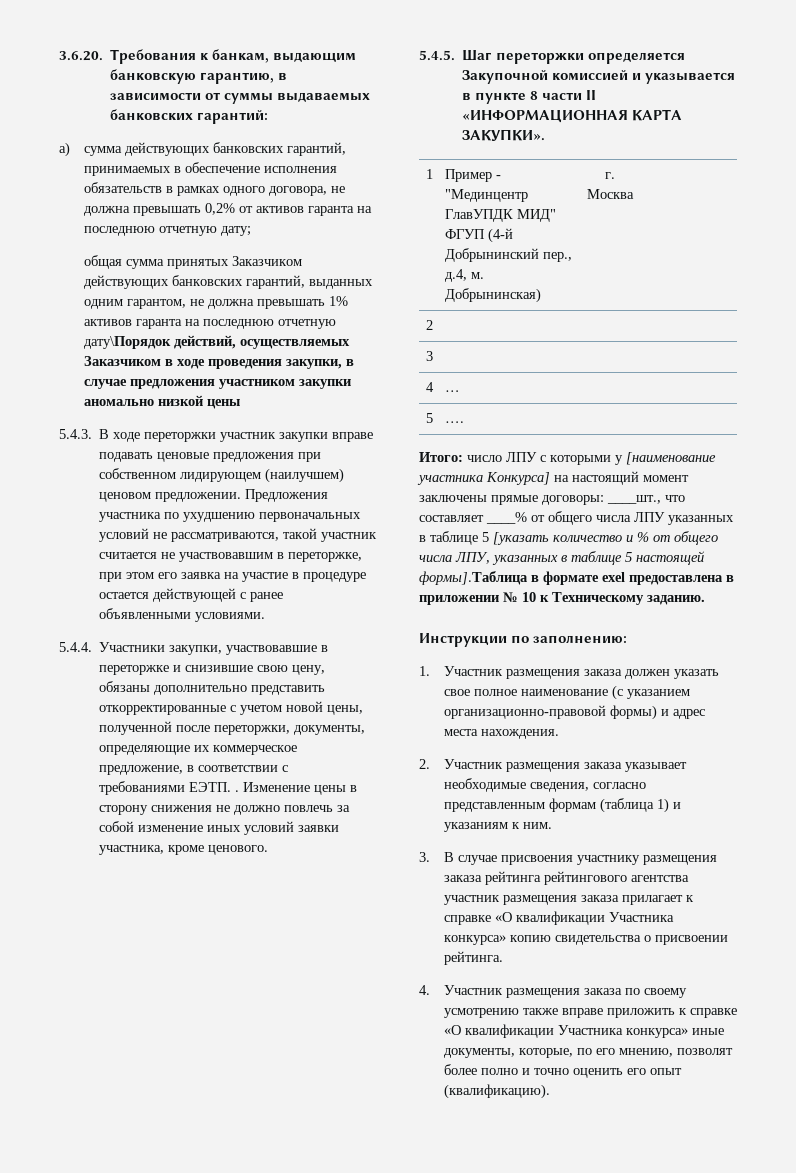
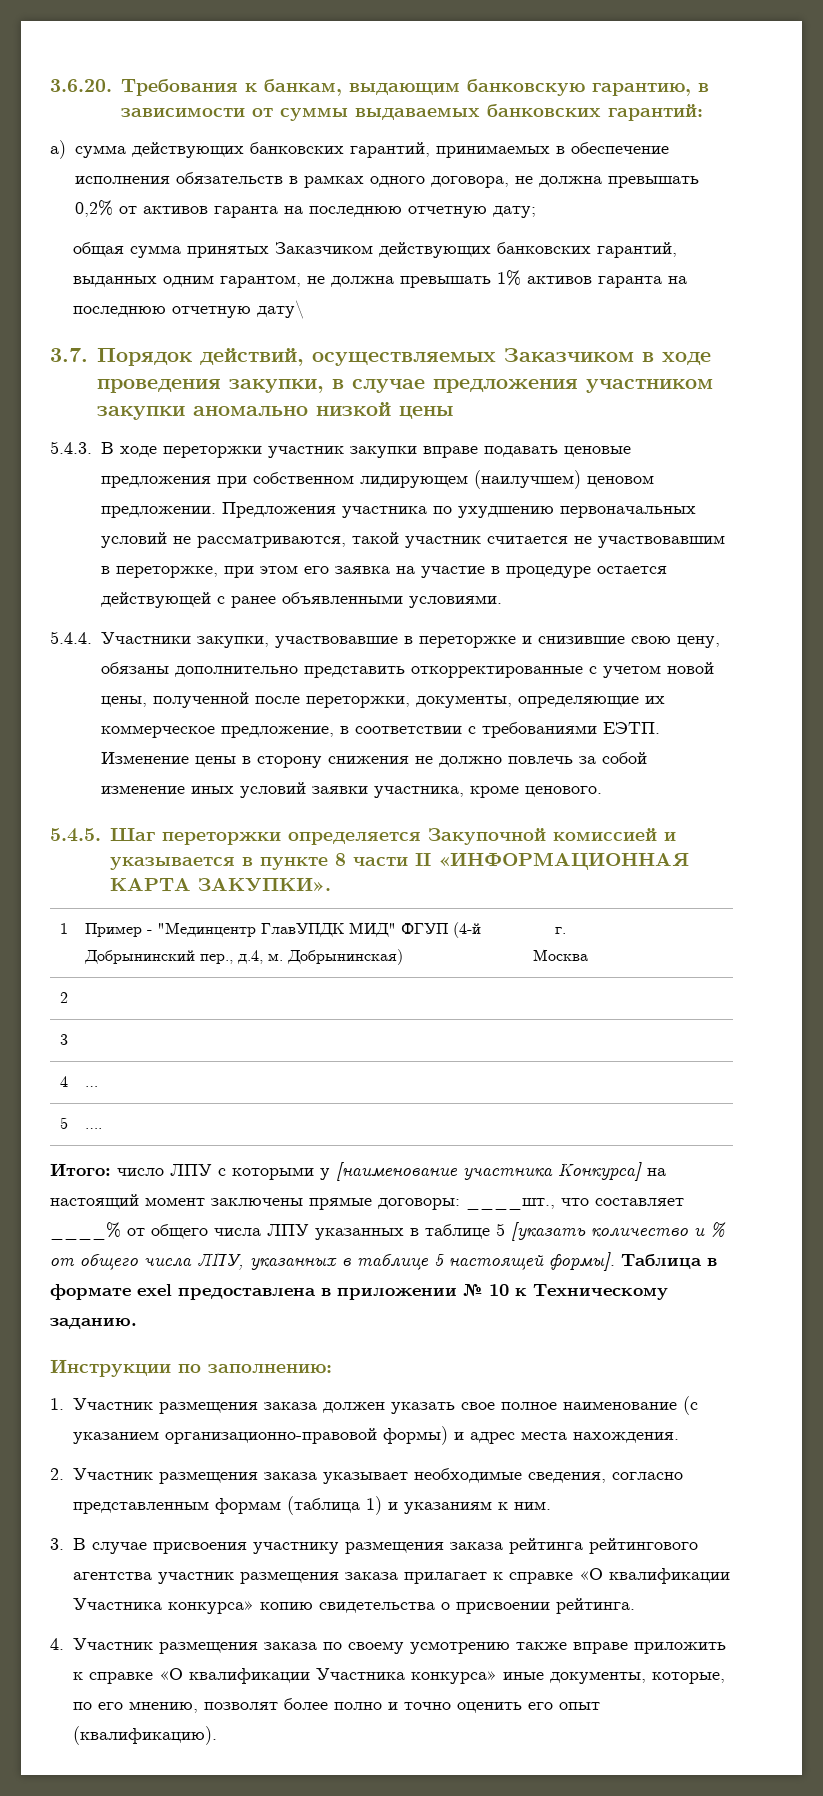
[83,336,171,349] дату\Порядок -> [257,300,305,319] [50,348,192,366] дату\ // 3.7. Порядок
[235,790,240,792] . -> (660, 728) none
[419,571,528,585] формы].Таблица -> [549,1252,702,1271] формы]. Таблица

